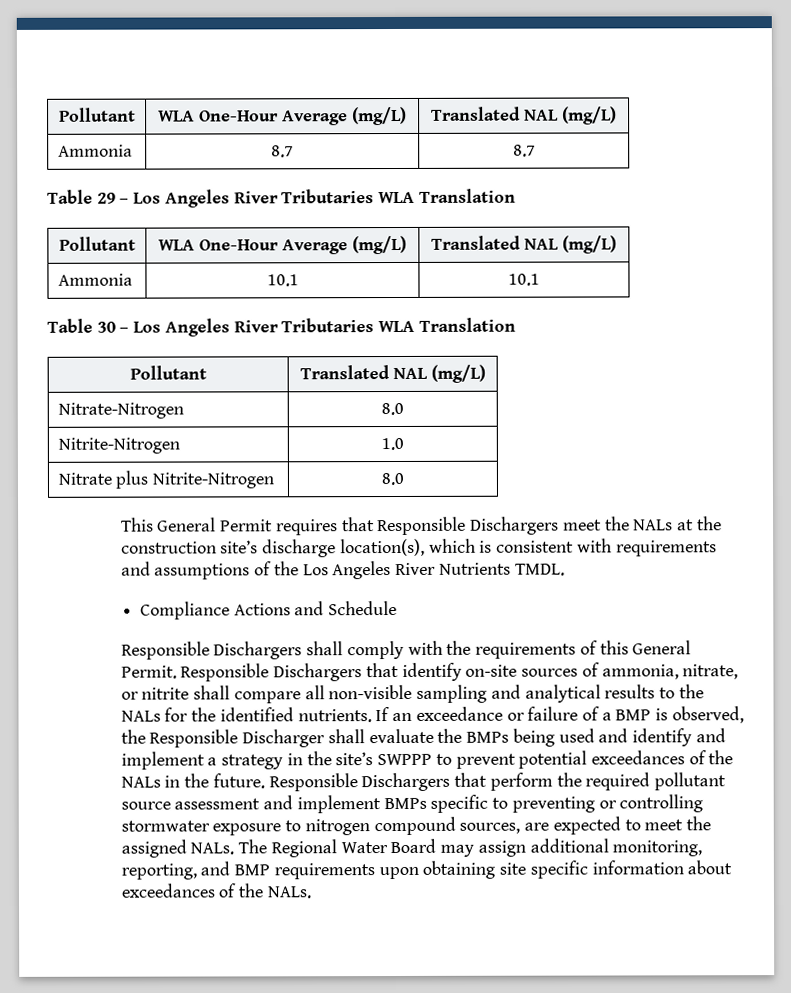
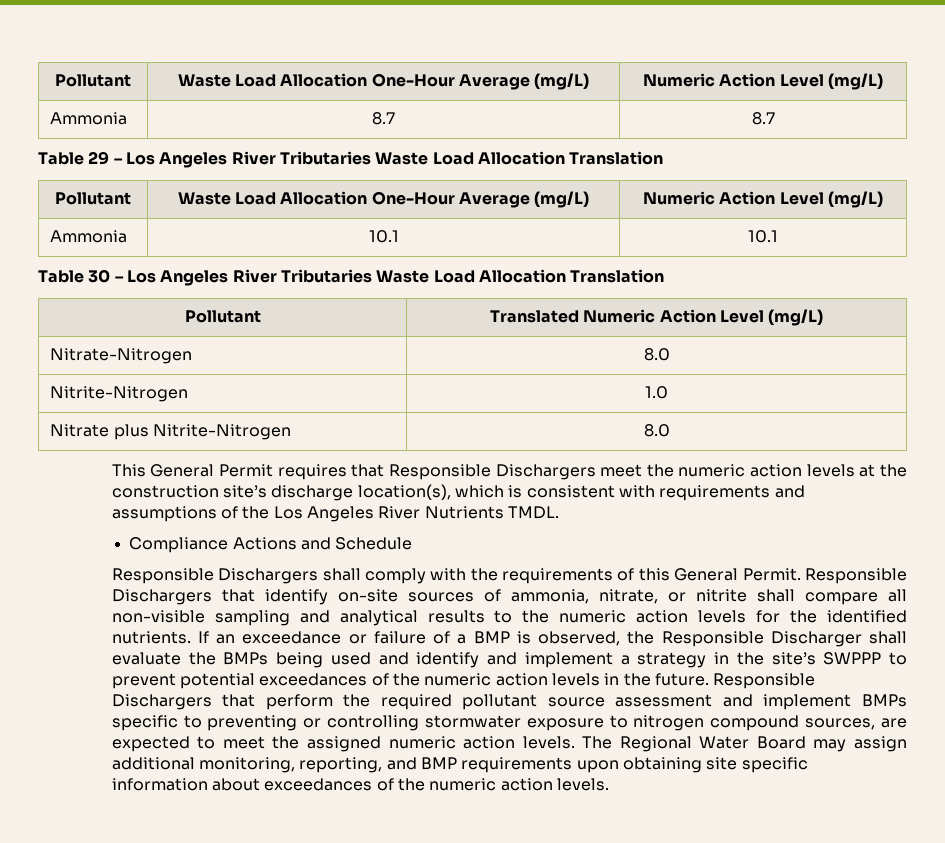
[58,107,136,122] [158,106,407,126] [431,106,559,121] Pollutant | WLA One-Hour Average (mg/L) | Translated NAL -> [55,74,131,87] [177,73,590,90] [643,73,824,87] Pollutant | Waste Load Allocation One-Hour Average (mg/L) | Numeric Action Level
[378,188,516,204] [58,236,136,251] [158,235,407,255] [431,235,559,250] WLA Translation // Pollutant | WLA One-Hour Average (mg/L) | Translated NAL -> [375,151,664,165] [55,192,131,205] [177,191,590,208] [643,191,824,205] Waste Load Allocation Translation // Pollutant | Waste Load Allocation One-Hour Average (mg/L) | Numeric Action Level
[378,320,416,333] WLA -> [376,269,566,283] Waste Load Allocation
[392,367,428,380] NAL -> [583,309,764,323] Numeric Action Level
[633,519,674,531] NALs -> [678,464,855,477] numeric action levels
[120,710,161,722] NALs -> [559,610,747,623] numeric action levels
[120,776,161,788] NALs -> [424,673,601,686] numeric action levels
[190,842,235,855] NALs. -> [388,736,575,749] numeric action levels.
[266,886,311,899] NALs. -> [429,778,610,791] numeric action levels.

